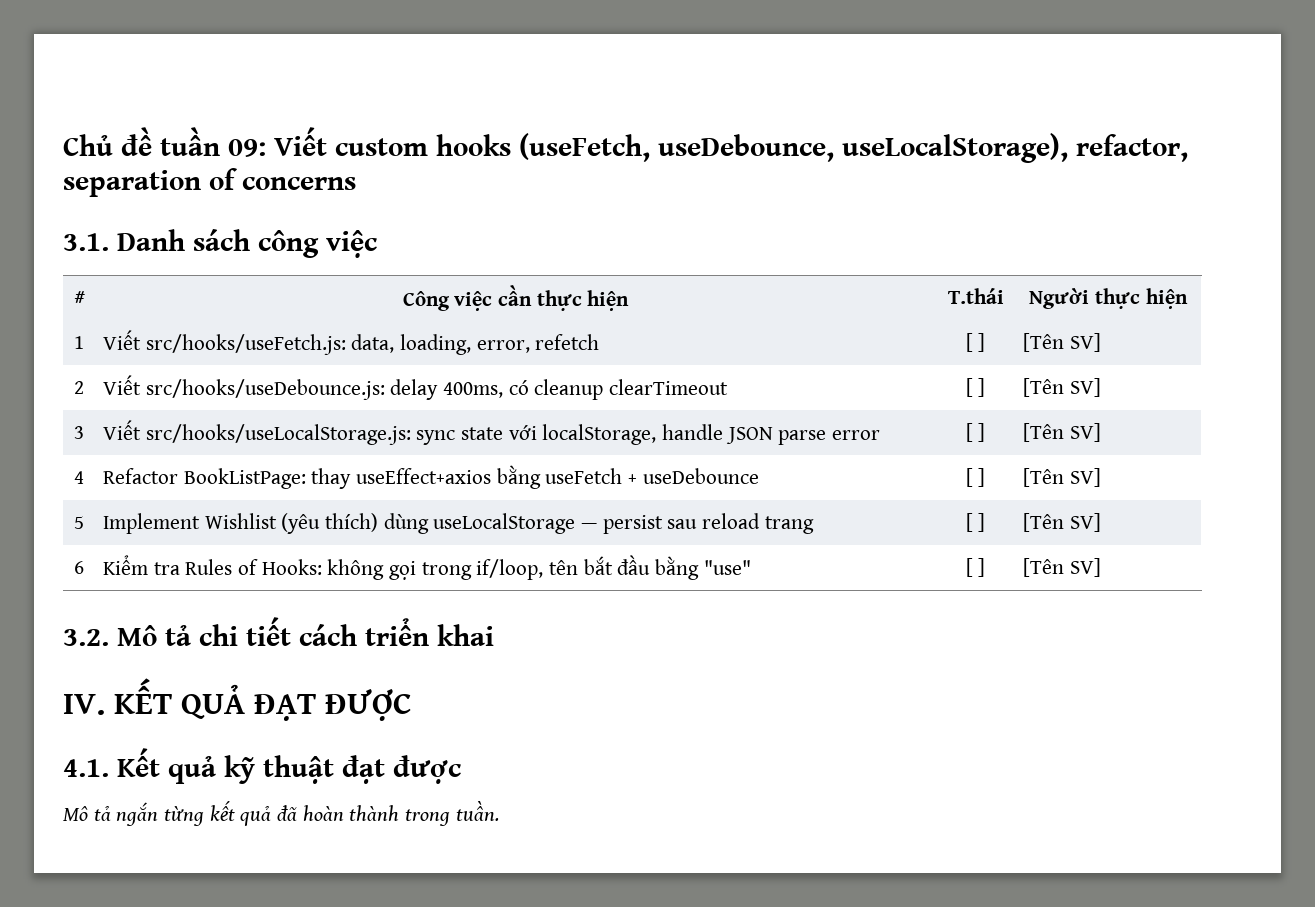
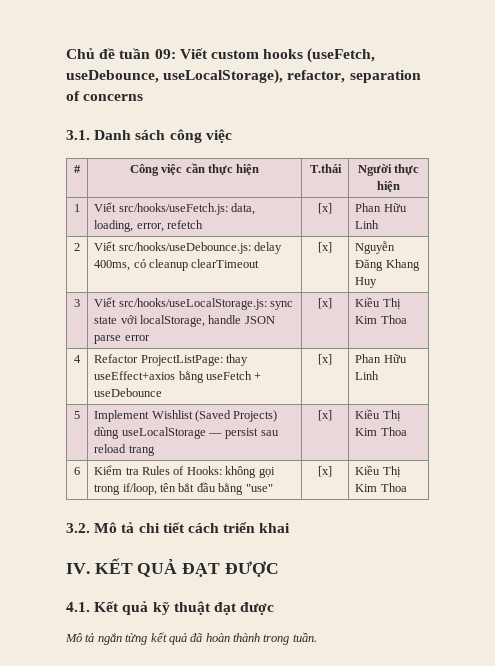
[965,333,986,352] [1023,333,1101,352] [ ] | [Tên SV] -> [318,203,332,214] [355,203,407,212] [355,220,380,229] [x] | Phan Hữu Linh
[965,378,986,397] [1023,378,1101,397] [ ] | [Tên SV] -> [318,242,332,253] [355,241,396,254] [355,259,420,271] [355,277,378,288] [x] | Nguyễn Đăng Khang Huy
[965,423,986,442] [1023,423,1101,442] [ ] | [Tên SV] -> [318,298,332,309] [355,297,401,310] [355,315,407,324] [x] | Kiều Thị Kim Thoa
[183,468,306,489] BookListPage: -> [140,355,223,366] ProjectListPage:
[965,468,986,487] [1023,468,1101,487] [ ] | [Tên SV] -> [318,354,332,365] [355,354,407,363] [355,371,380,380] [x] | Phan Hữu Linh
[281,513,379,534] (yêu thích) -> [195,410,278,422] (Saved Projects)
[965,513,986,532] [1023,513,1101,532] [ ] | [Tên SV] -> [318,410,332,421] [355,409,401,422] [355,427,407,436] [x] | Kiều Thị Kim Thoa
[965,558,986,577] [1023,558,1101,577] [ ] | [Tên SV] -> [318,466,332,477] [355,465,401,478] [355,483,407,492] [x] | Kiều Thị Kim Thoa

